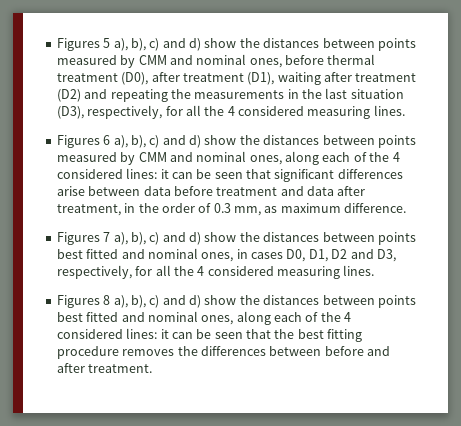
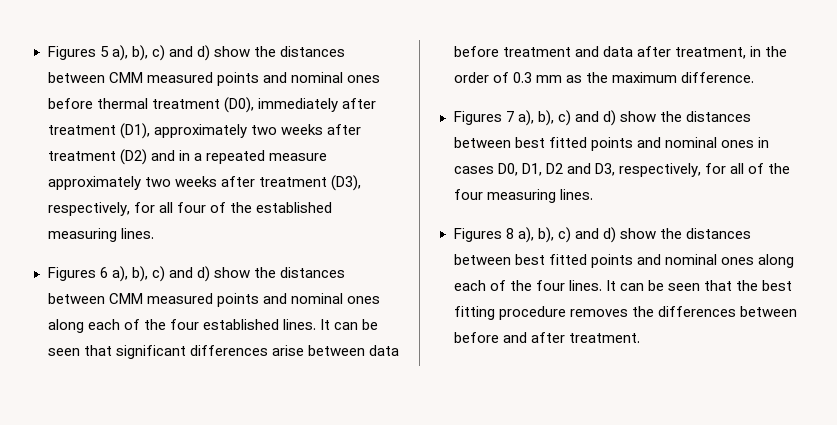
[377,38,416,51] [56,54,282,68] points measured by CMM and nominal ones, -> [108,72,380,86] CMM measured points and nominal ones
(149, 78) none -> [257,98,338,112] immediately
[277,72,321,85] waiting -> [153,124,323,138] approximately two weeks
[110,88,404,102] [56,105,304,119] repeating the measurements in the last situation (D3), respectively, for all the 4 considered -> [178,150,327,164] [47,175,361,191] [47,202,332,216] in a repeated measure approximately two weeks after treatment (D3), respectively, for all four of the established
[377,135,416,148] [56,151,400,165] [56,168,169,179] points measured by CMM and nominal ones, along each of the 4 considered lines: it -> [108,293,380,307] [47,319,330,333] CMM measured points and nominal ones along each of the four established lines. It
[234,206,278,216] mm, as -> [535,72,608,83] mm as the
[377,232,416,245] [56,248,234,262] points best fitted and nominal ones, -> [514,137,754,151] best fitted points and nominal ones
[173,266,274,276] the 4 considered -> [747,163,790,174] [453,189,483,200] of the four
[377,295,416,308] [56,311,352,325] [56,328,169,339] points best fitted and nominal ones, along each of the 4 considered lines: it -> [514,254,794,268] [453,280,616,291] best fitted points and nominal ones along each of the four lines. It

